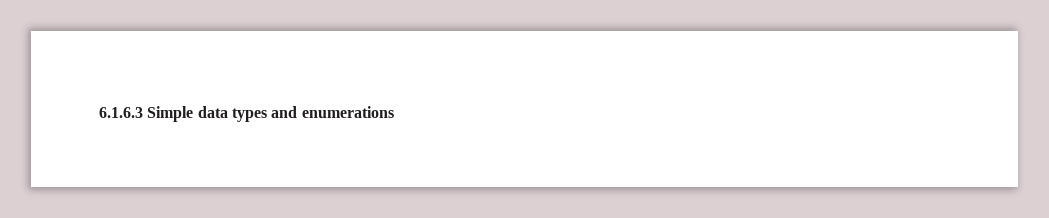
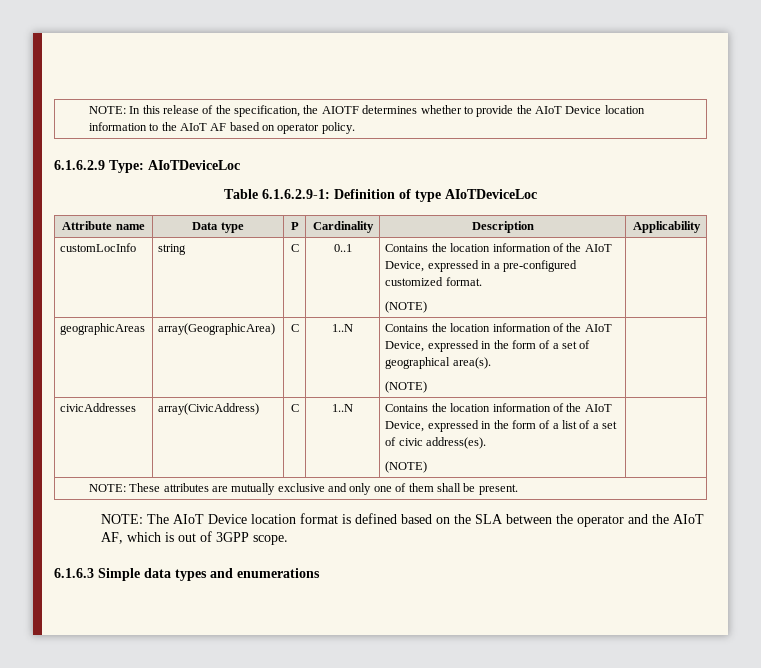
(99, 112) none -> [88,105,645,117] [88,122,355,134] [54,160,240,173] [224,189,537,202] [62,221,145,230] [192,222,244,233] [290,222,299,230] [312,221,374,233] [471,221,534,233] [632,221,701,233] [60,243,137,252] [158,244,187,255] [290,244,299,252] [333,244,352,252] [385,243,612,252] [385,260,577,272] [385,277,482,286] [385,301,428,313] [60,323,146,335] [158,323,276,335] [290,324,299,332] [332,324,353,332] [385,323,612,332] [385,340,591,352] [385,357,491,369] [385,381,428,393] [60,403,137,412] [158,403,260,415] [290,404,299,412] [332,404,353,412] [385,403,612,412] [385,420,618,432] [385,437,487,449] [385,461,428,473] [88,483,518,495] [101,513,705,527] [101,531,289,545] NOTE: In this release of the specification, the AIOTF determines whether to provide the AIoT Device location information to the AIoT AF based on operator policy. // 6.1.6.2.9 Type: AIoTDeviceLoc // Table 6.1.6.2.9-1: Definition of type AIoTDeviceLoc // Attribute name | Data type | P | Cardinality | Description | Applicability // customLocInfo | string | C | 0..1 | Contains the location information of the AIoT Device, expressed in a pre-configured customized format. // (NOTE) | // geographicAreas | array(GeographicArea) | C | 1..N | Contains the location information of the AIoT Device, expressed in the form of a set of geographical area(s). // (NOTE) | // civicAddresses | array(CivicAddress) | C | 1..N | Contains the location information of the AIoT Device, expressed in the form of a list of a set of civic address(es). // (NOTE) | // NOTE: These attributes are mutually exclusive and only one of them shall be present. // NOTE: The AIoT Device location format is defined based on the SLA between the operator and the AIoT AF, which is out of 3GPP scope. //

